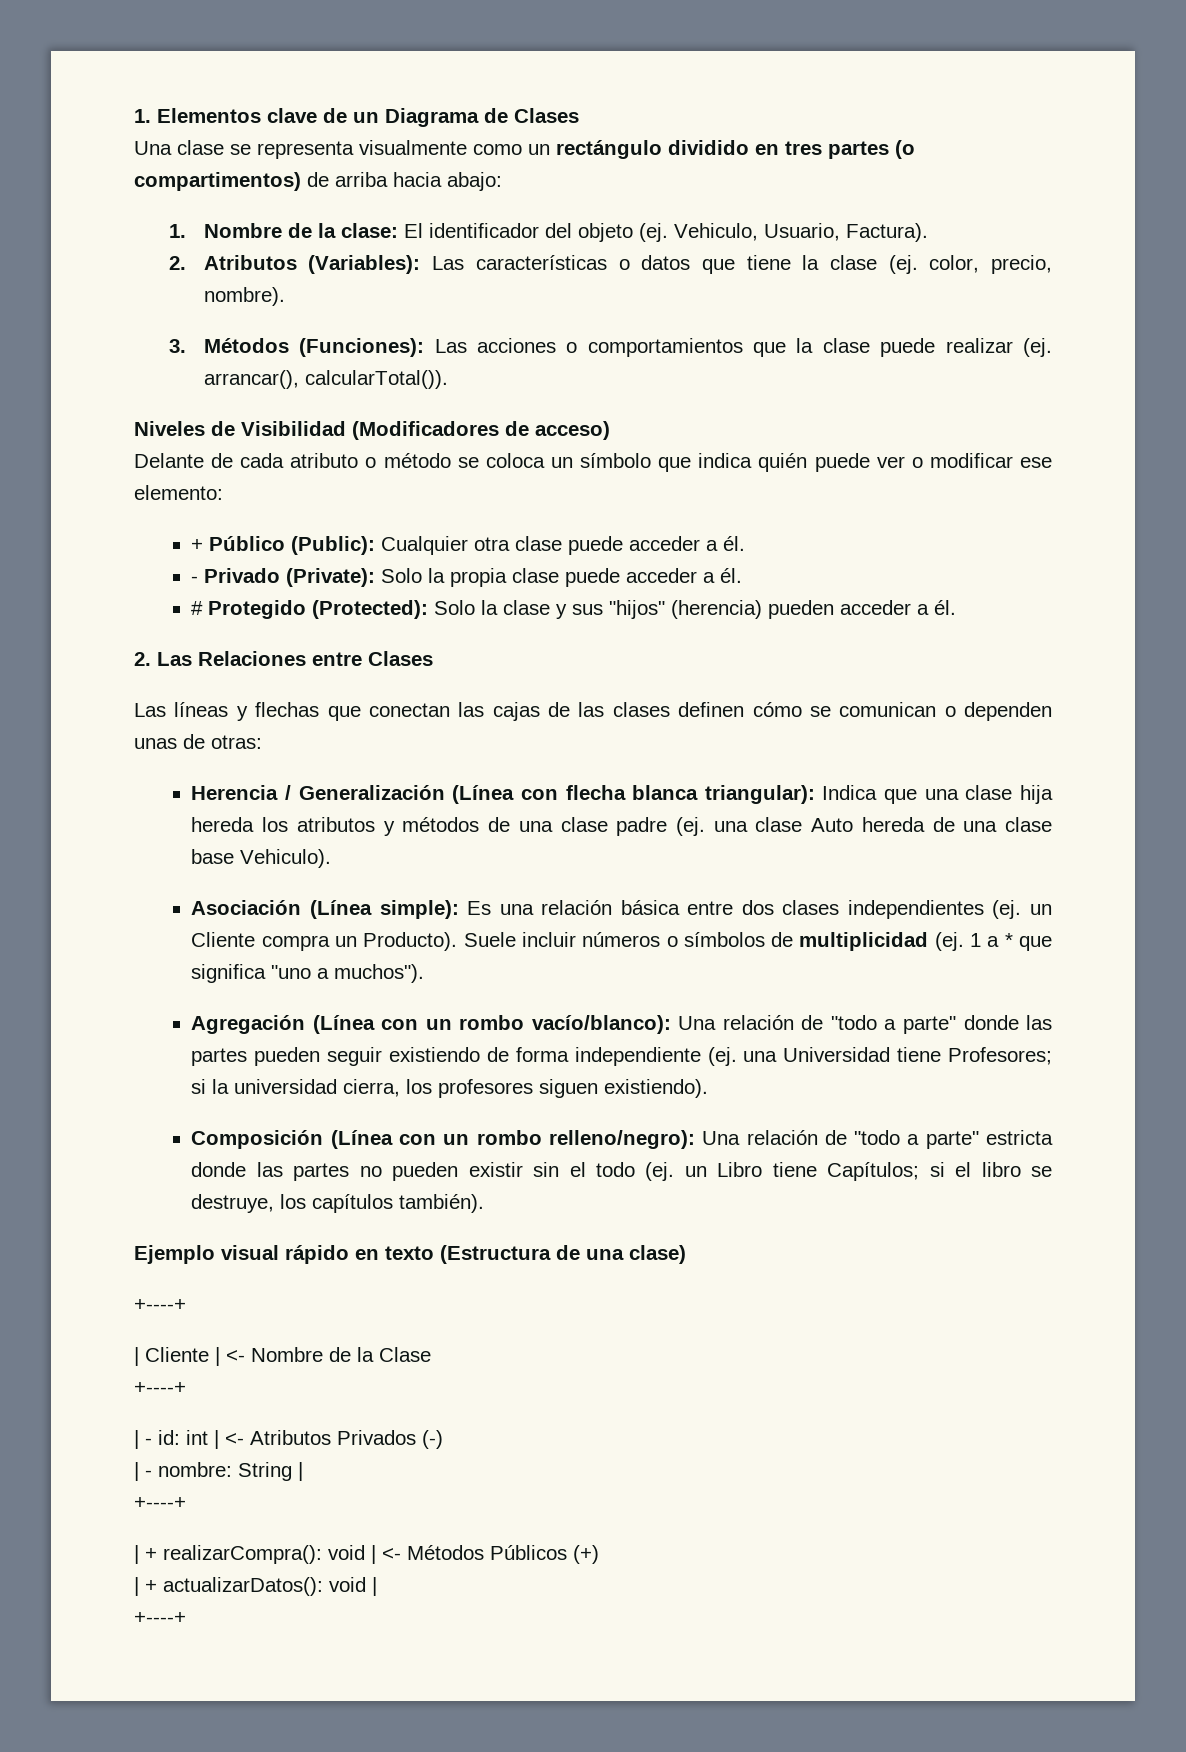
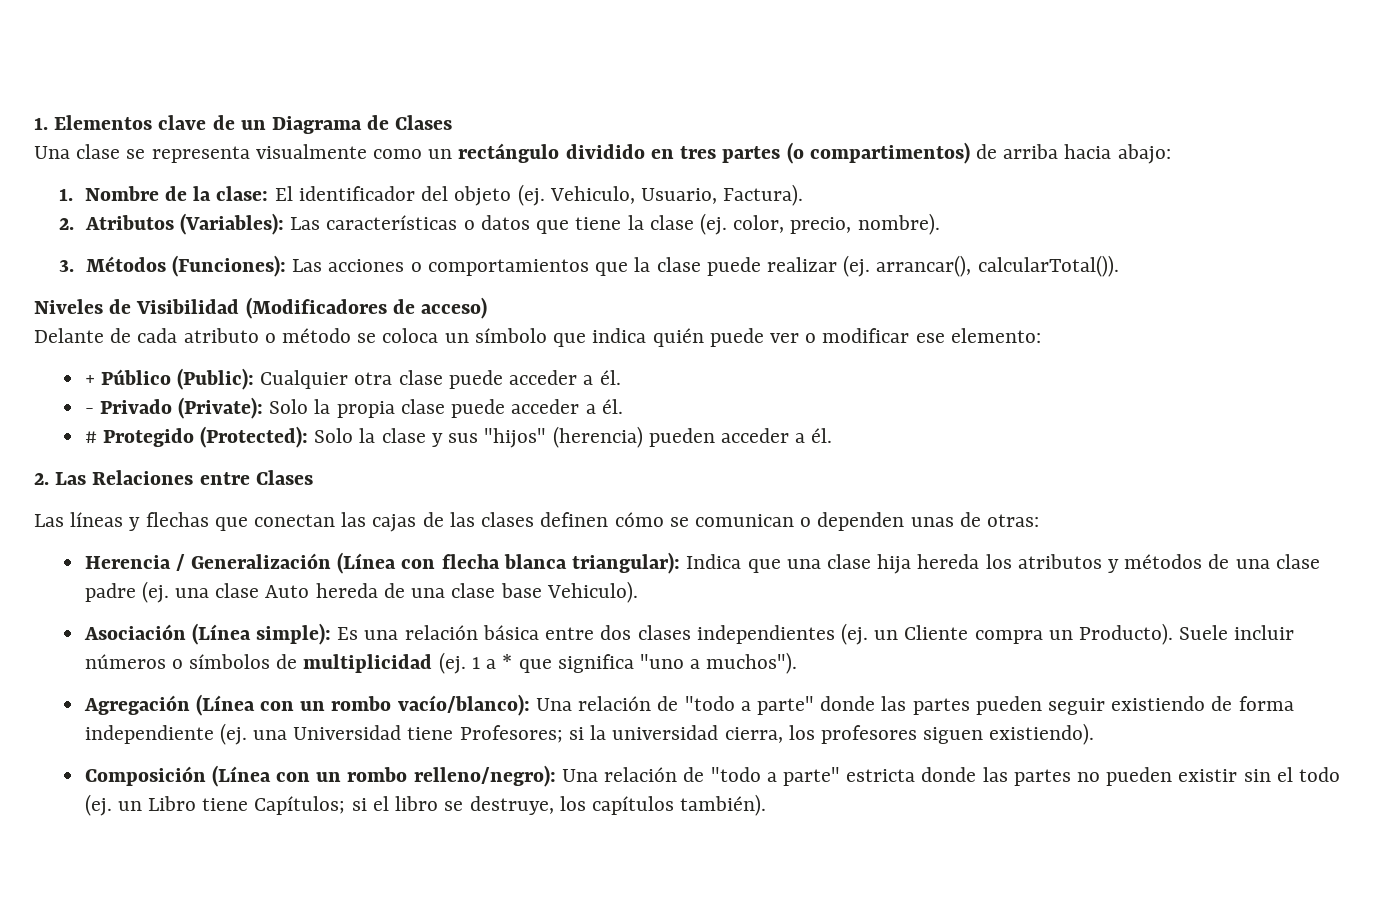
[134,1245,686,1264] [134,1299,186,1311] [134,1347,431,1366] [134,1382,186,1394] [134,1430,443,1449] [134,1462,303,1481] [134,1497,186,1509] [134,1545,599,1564] [134,1577,377,1596] [134,1612,186,1624] // Ejemplo visual rápido en texto (Estructura de una clase) // +----+ // | Cliente | <- Nombre de la Clase // +----+ // | - id: int | <- Atributos Privados (-) // | - nombre: String | // +----+ // | + realizarCompra(): void | <- Métodos Públicos (+) // | + actualizarDatos(): void | // +----+ -> (767, 805) none

